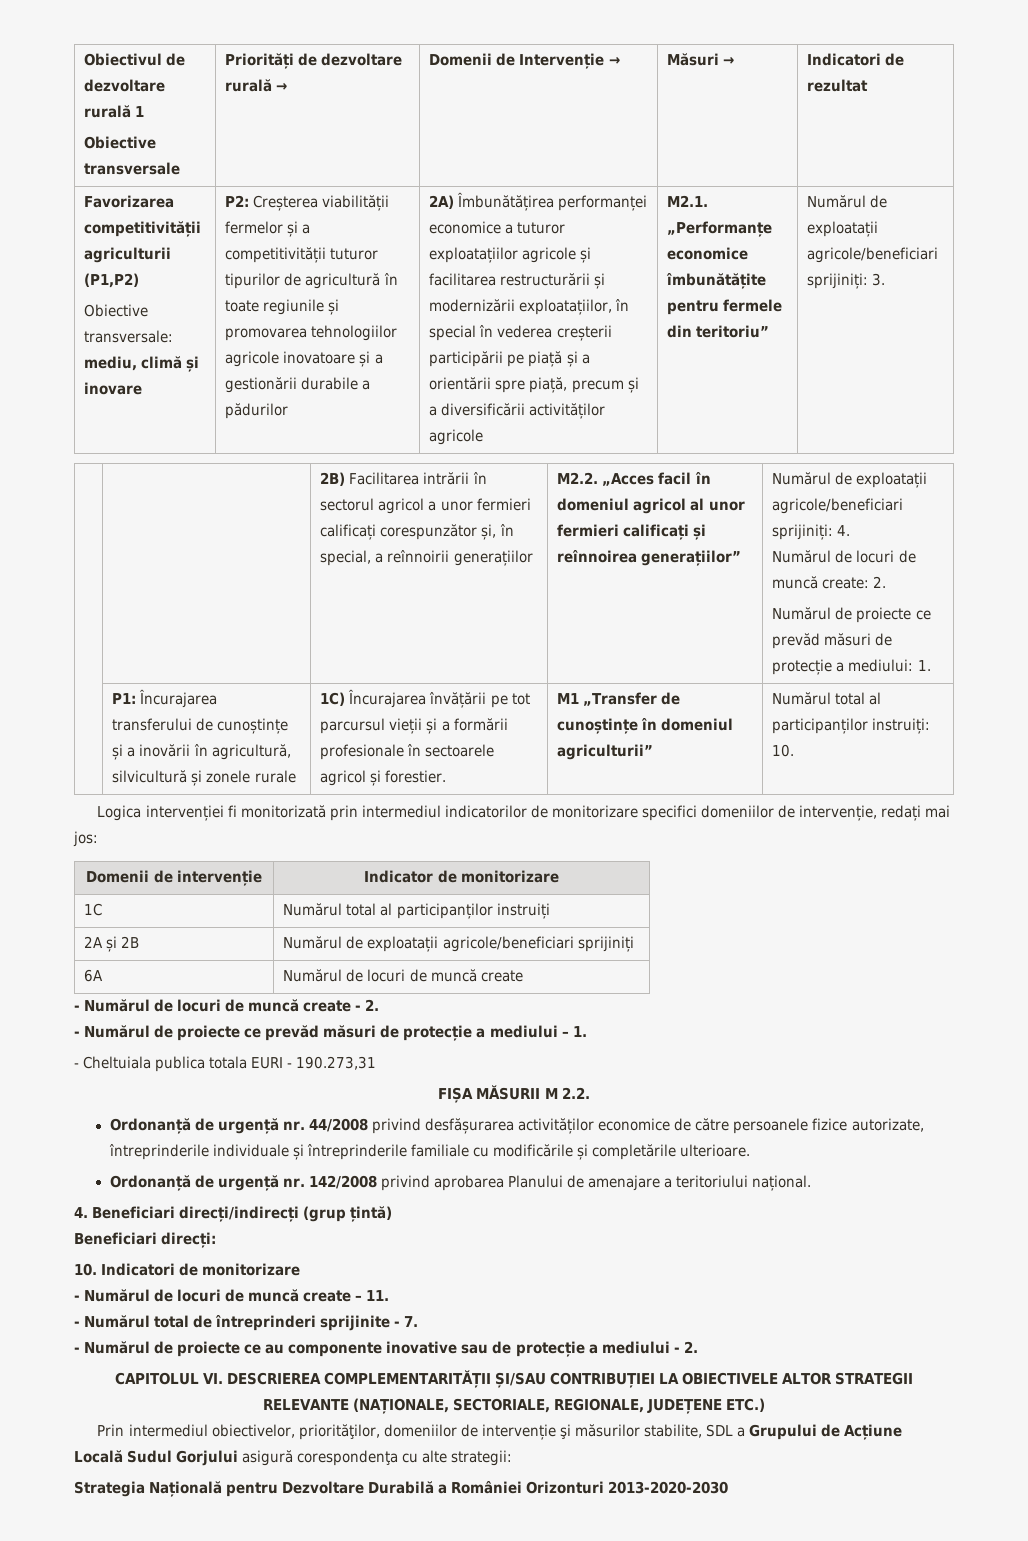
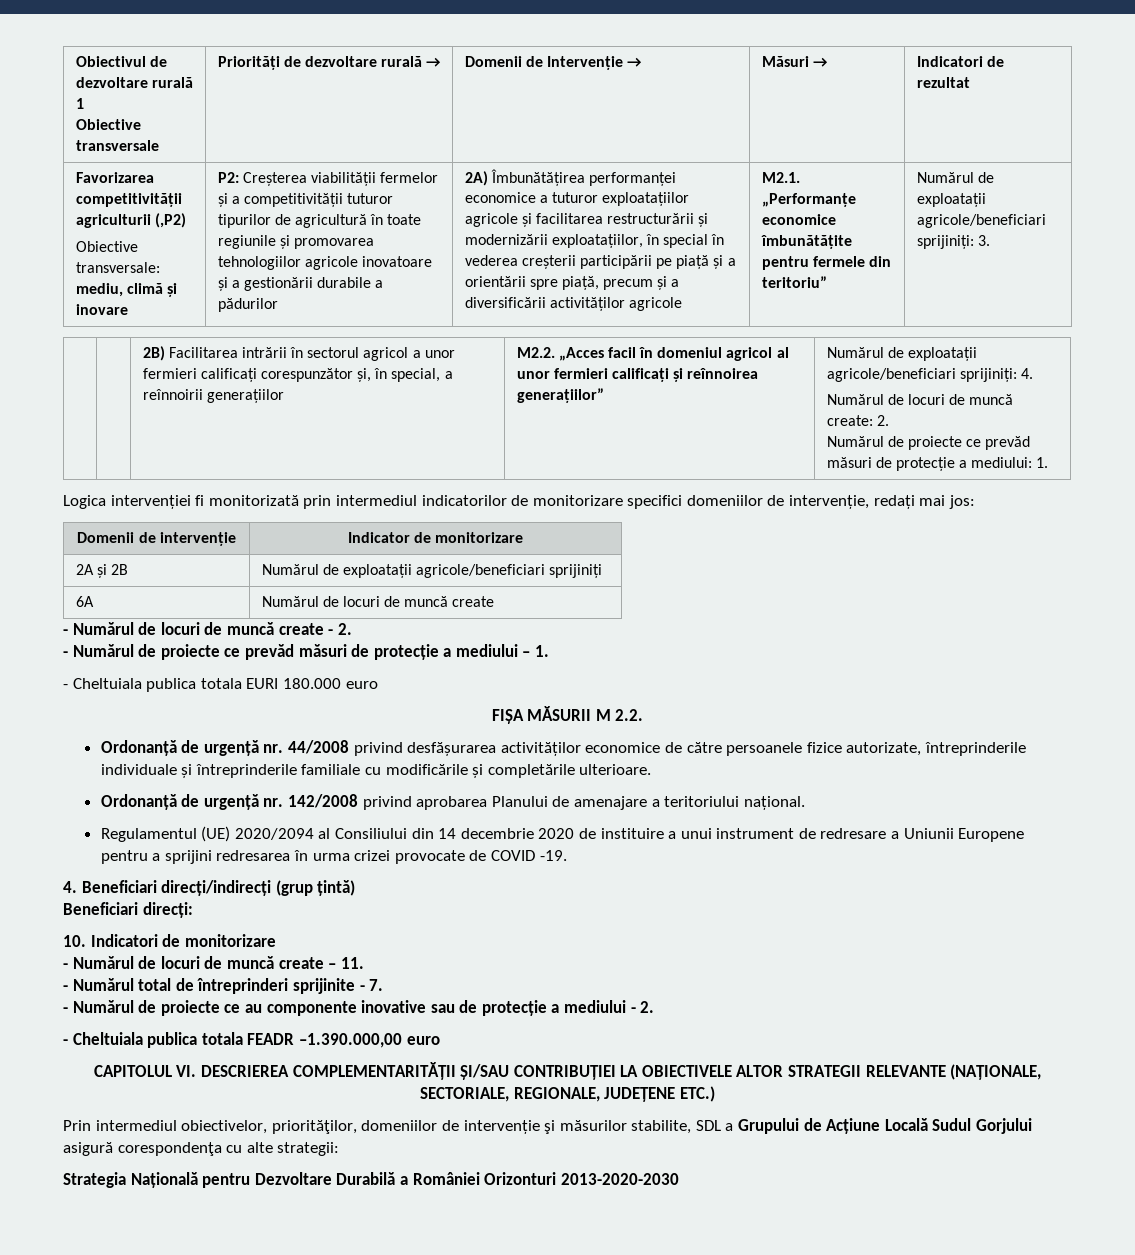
[84,273,140,288] (P1,P2) -> [154,213,186,228] (,P2)
[112,689,218,708] [112,718,289,734] [112,744,291,760] [112,770,296,786] [320,689,530,708] [320,718,508,734] [320,744,495,760] [320,770,447,786] [557,692,681,706] [557,718,734,734] [557,744,654,760] [772,692,882,705] [772,718,931,734] [772,744,795,757] // | P1: Încurajarea transferului de cunoștințe și a inovării în agricultură, silvicultură și zonele rurale | 1C) Încurajarea învățării pe tot parcursul vieții și a formării profesionale în sectoarele agricol și forestier. | M1 „Transfer de cunoștințe în domeniul agriculturii” | Numărul total al participanților instruiți: 10. -> (1049, 462) none
[84,903,103,916] [283,903,550,919] // 1C | Numărul total al participanților instruiți -> (524, 537) none
[287,1056,377,1070] - 190.273,31 -> [282,678,378,689] 180.000 euro
(812, 1183) none -> [100,826,1025,842] [100,850,567,864] // Regulamentul (UE) 2020/2094 al Consiliului din 14 decembrie 2020 de instituire a unui instrument de redresare a Uniunii Europene pentru a sprijini redresarea în urma crizei provocate de COVID -19.
(698, 1347) none -> [63,1032,440,1048] // - Cheltuiala publica totala FEADR –1.390.000,00 euro

